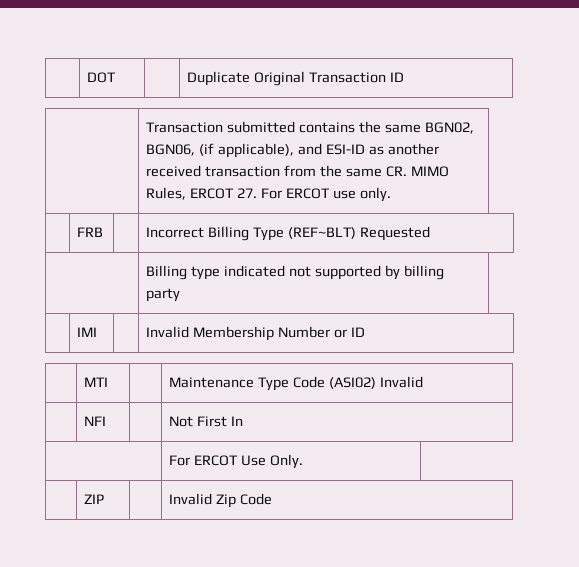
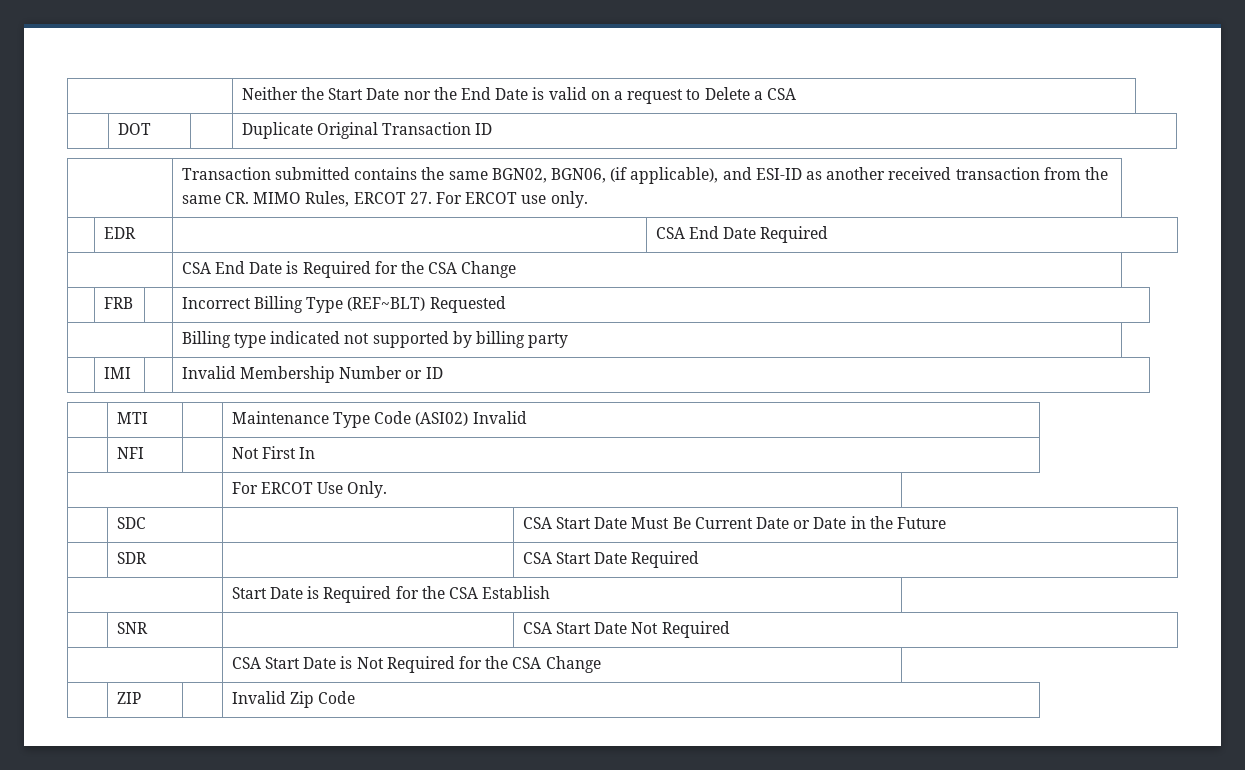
(87, 77) none -> [241,87,796,104] | Neither the Start Date nor the End Date is valid on a request to Delete a CSA //
(391, 194) none -> [103,227,136,239] [655,226,829,243] [181,261,517,278] // | EDR | | CSA End Date Required // | CSA End Date is Required for the CSA Change
(304, 461) none -> [116,517,146,529] [522,516,946,529] [116,552,147,564] [522,551,700,568] [231,586,551,603] [116,622,148,634] [522,621,730,638] [231,656,601,673] // | SDC | | CSA Start Date Must Be Current Date or Date in the Future // | SDR | | CSA Start Date Required // | Start Date is Required for the CSA Establish // | SNR | | CSA Start Date Not Required // | CSA Start Date is Not Required for the CSA Change

